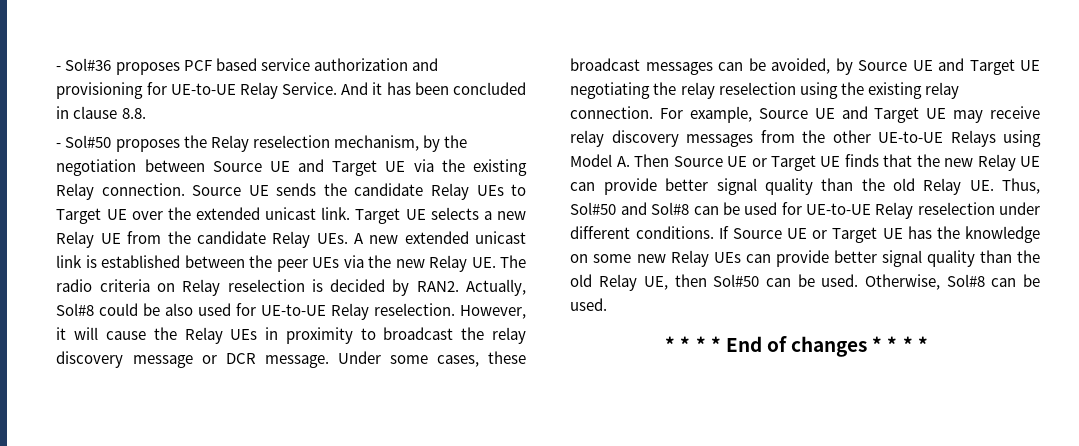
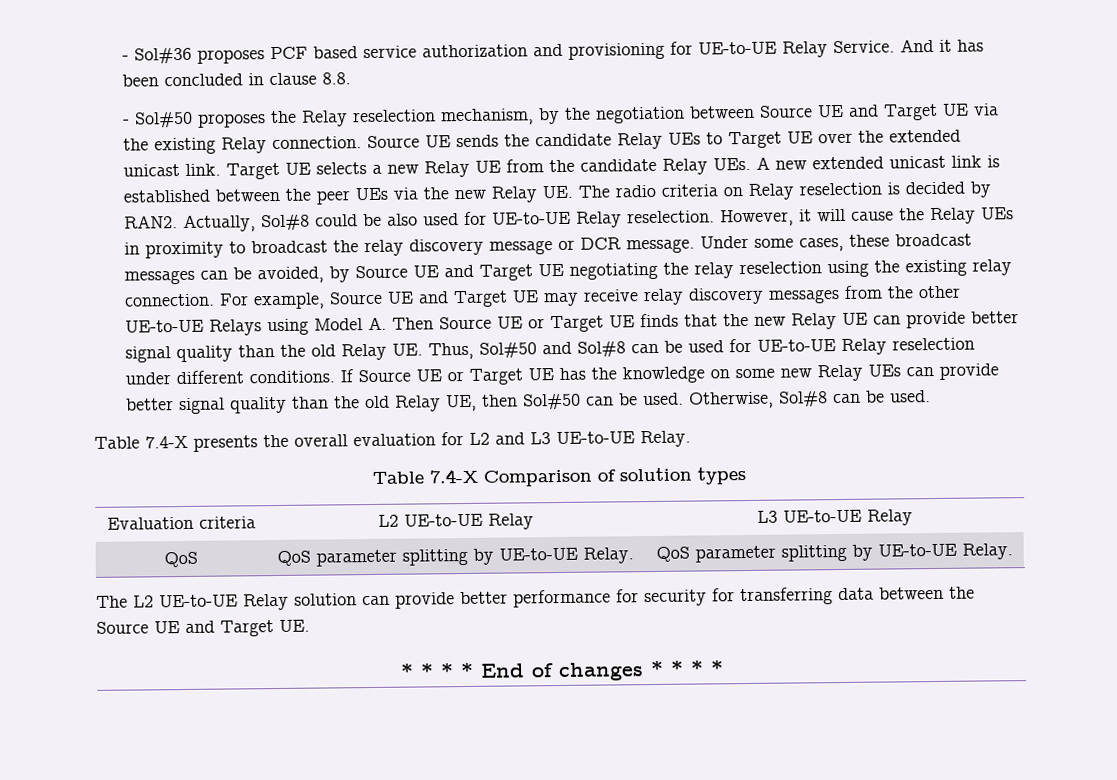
(608, 304) none -> [94,430,691,452] [372,467,747,487] [106,516,256,530] [377,513,534,530] [756,509,913,526] [164,551,198,568] [277,547,634,567] [656,543,1013,563] [96,586,975,611] [96,619,310,637] // Table 7.4-X presents the overall evaluation for L2 and L3 UE-to-UE Relay. // Table 7.4-X Comparison of solution types // Evaluation criteria | L2 UE-to-UE Relay | L3 UE-to-UE Relay // QoS | QoS parameter splitting by UE-to-UE Relay. | QoS parameter splitting by UE-to-UE Relay. // The L2 UE-to-UE Relay solution can provide better performance for security for transferring data between the Source UE and Target UE.

